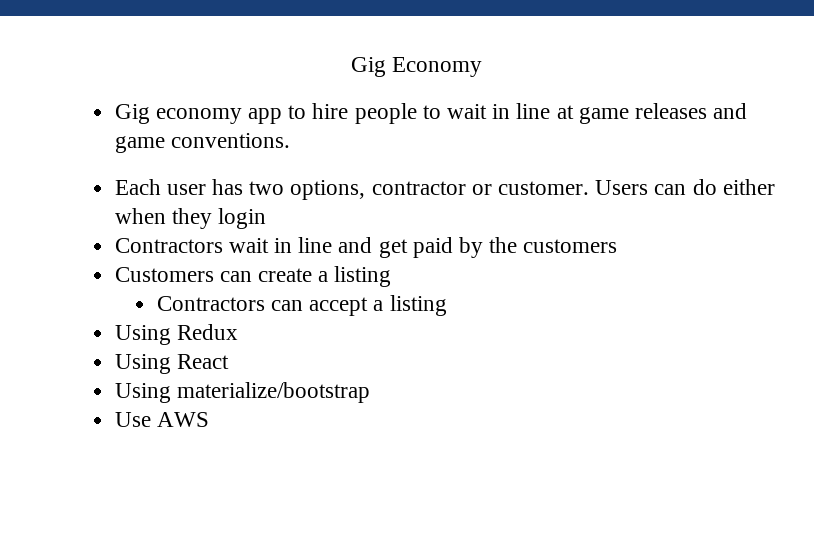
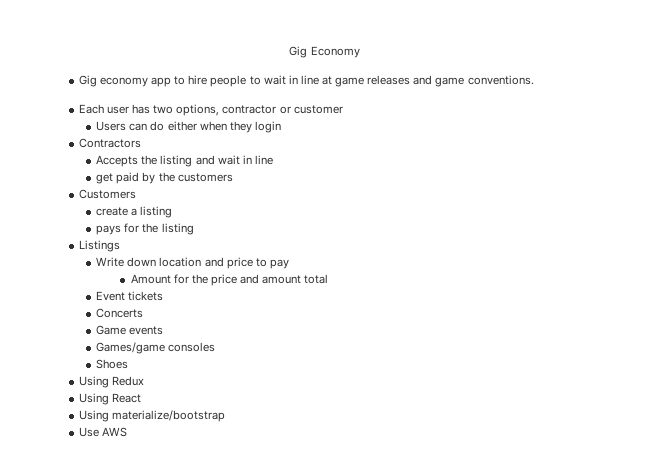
[498,181,590,195] customer. -> [293,105,343,114] customer //
[228,237,373,253] wait in line and -> [96,155,273,167] // Accepts the listing and wait in line //
[219,271,252,282] can -> (136, 194) //
[156,295,447,316] Contractors can accept a listing -> [96,223,194,235] [78,240,120,252] [96,257,289,269] [130,274,329,286] [96,291,164,301] [96,308,144,318] [96,325,164,335] [96,342,216,354] [96,359,129,369] pays for the listing // Listings // Write down location and price to pay // Amount for the price and amount total // Event tickets // Concerts // Game events // Games/game consoles // Shoes

